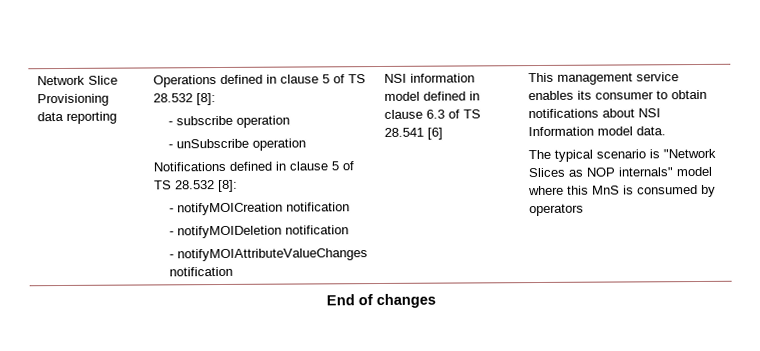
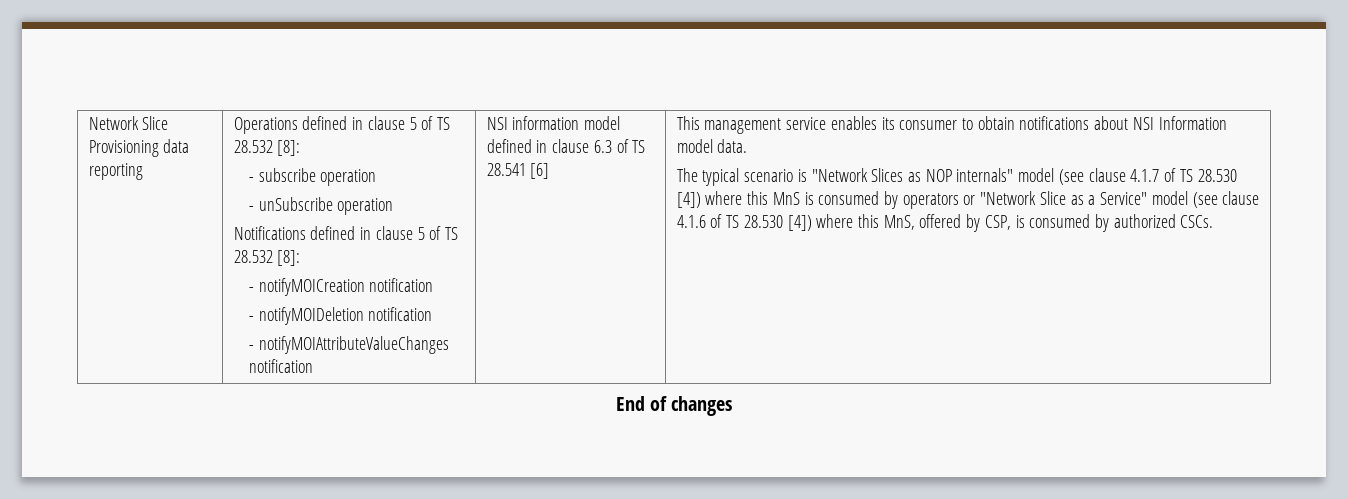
(714, 171) none -> [1058,168,1237,185] [676,192,701,208] (see clause 4.1.7 of TS 28.530 [4])
(585, 210) none -> [963,191,1260,208] [676,214,1214,232] or "Network Slice as a Service" model (see clause 4.1.6 of TS 28.530 [4]) where this MnS, offered by CSP, is consumed by authorized CSCs.

